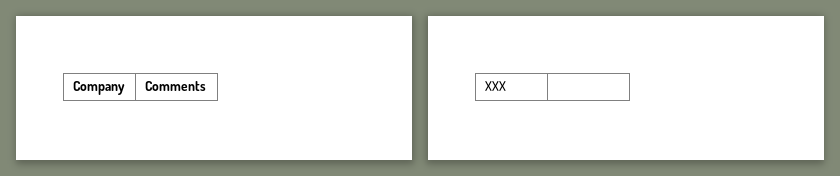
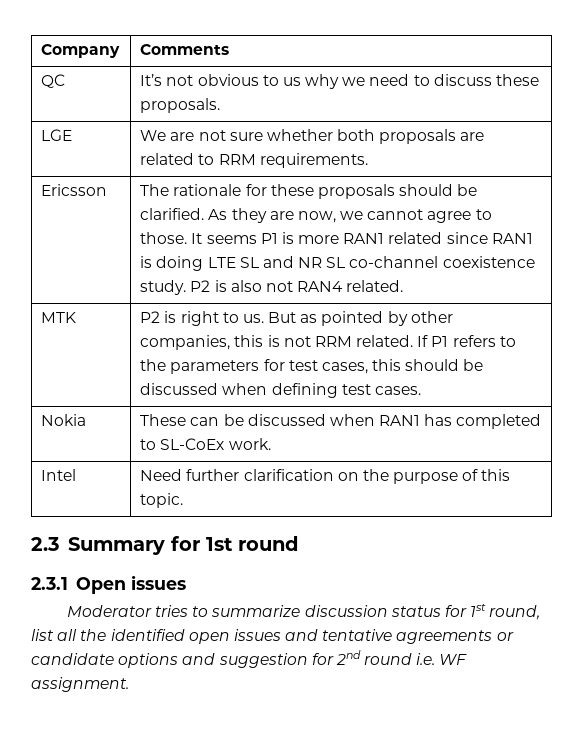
[485,81,507,91] XXX | -> [41,74,66,88] [140,74,540,89] [140,98,221,113] [41,129,73,141] [140,129,485,144] [140,153,368,168] [41,184,108,196] [140,184,478,199] [140,208,492,223] [140,232,533,244] [140,256,535,271] [140,280,404,295] [41,312,77,323] [140,311,453,326] [140,335,516,350] [140,359,484,374] [140,383,421,398] [41,414,87,426] [140,414,542,429] [140,438,271,450] [41,469,77,481] [140,469,511,484] [140,493,184,508] [31,536,299,555] [31,575,186,594] [66,604,541,620] [31,629,514,644] [31,650,468,668] [31,677,129,692] QC | It’s not obvious to us why we need to discuss these proposals. // LGE | We are not sure whether both proposals are related to RRM requirements. // Ericsson | The rationale for these proposals should be clarified. As they are now, we cannot agree to those. It seems P1 is more RAN1 related since RAN1 is doing LTE SL and NR SL co-channel coexistence study. P2 is also not RAN4 related. // MTK | P2 is right to us. But as pointed by other companies, this is not RRM related. If P1 refers to the parameters for test cases, this should be discussed when defining test cases. // Nokia | These can be discussed when RAN1 has completed to SL-CoEx work. // Intel | Need further clarification on the purpose of this topic. // 2.3 Summary for 1st round // 2.3.1 Open issues // Moderator tries to summarize discussion status for 1st round, list all the identified open issues and tentative agreements or candidate options and suggestion for 2nd round i.e. WF assignment.

